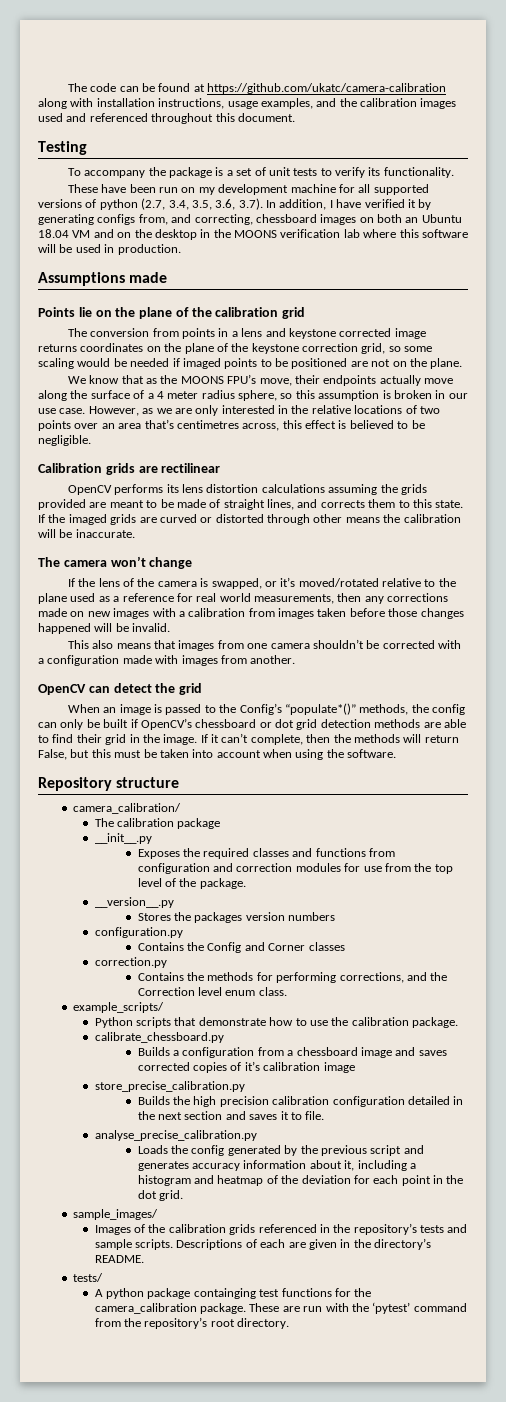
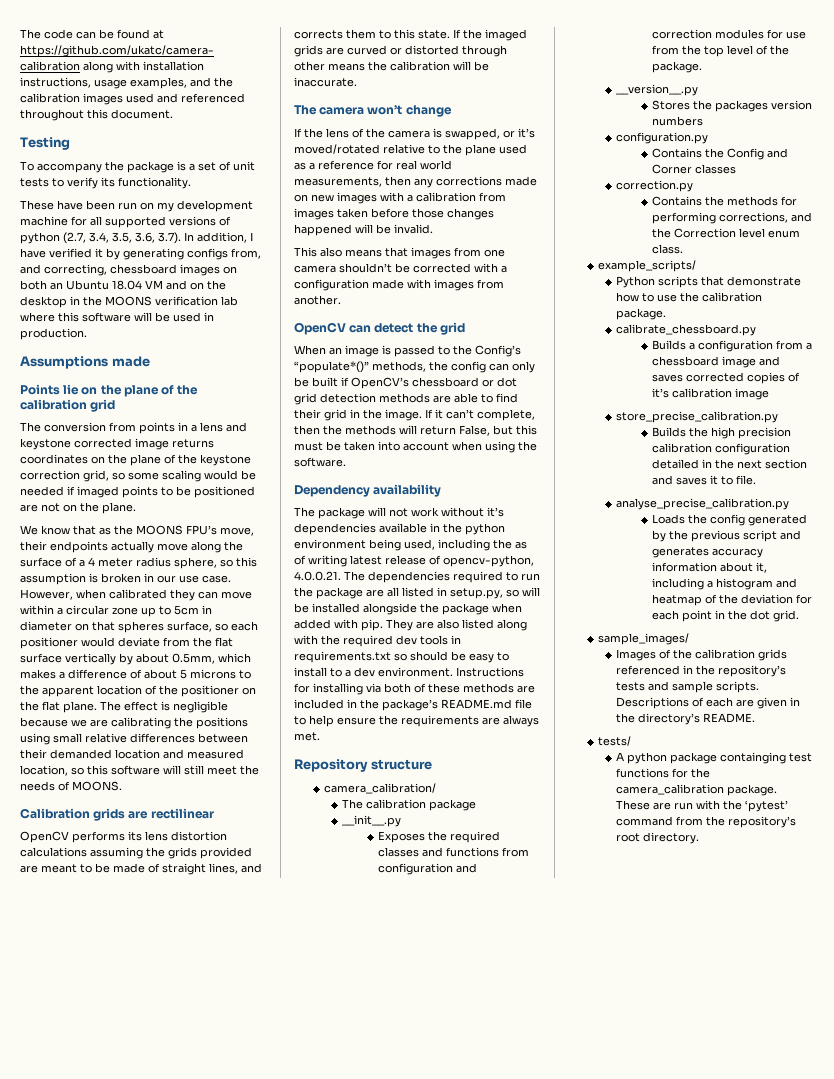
[142,405,440,416] [38,419,425,431] [38,435,91,446] as we are only interested in the relative locations of two points over an area that’s centimetres across, this effect is believed to be negligible. -> [76,589,252,601] [20,605,212,617] [20,621,258,633] [20,637,233,649] [20,653,251,665] [20,669,251,679] [20,685,256,697] [20,701,228,713] [20,717,248,729] [20,733,248,745] [20,749,244,759] [20,765,259,776] [20,781,122,791] when calibrated they can move within a circular zone up to 5cm in diameter on that spheres surface, so each positioner would deviate from the flat surface vertically by about 0.5mm, which makes a difference of about 5 microns to the apparent location of the positioner on the flat plane. The effect is negligible because we are calibrating the positions using small relative differences between their demanded location and measured location, so this software will still meet the needs of MOONS.
(397, 753) none -> [294,484,442,497] [294,507,504,519] [294,523,505,535] [294,539,527,551] [294,555,534,567] [294,571,540,583] [294,587,540,599] [294,603,522,615] [294,619,527,631] [294,635,461,647] [294,651,509,663] [294,667,524,677] [294,683,535,695] [294,699,532,711] [294,715,539,727] [294,732,320,741] // Dependency availability // The package will not work without it’s dependencies available in the python environment being used, including the as of writing latest release of opencv-python, 4.0.0.21. The dependencies required to run the package are all listed in setup.py, so will be installed alongside the package when added with pip. They are also listed along with the required dev tools in requirements.txt so should be easy to install to a dev environment. Instructions for installing via both of these methods are included in the package’s README.md file to help ensure the requirements are always met.

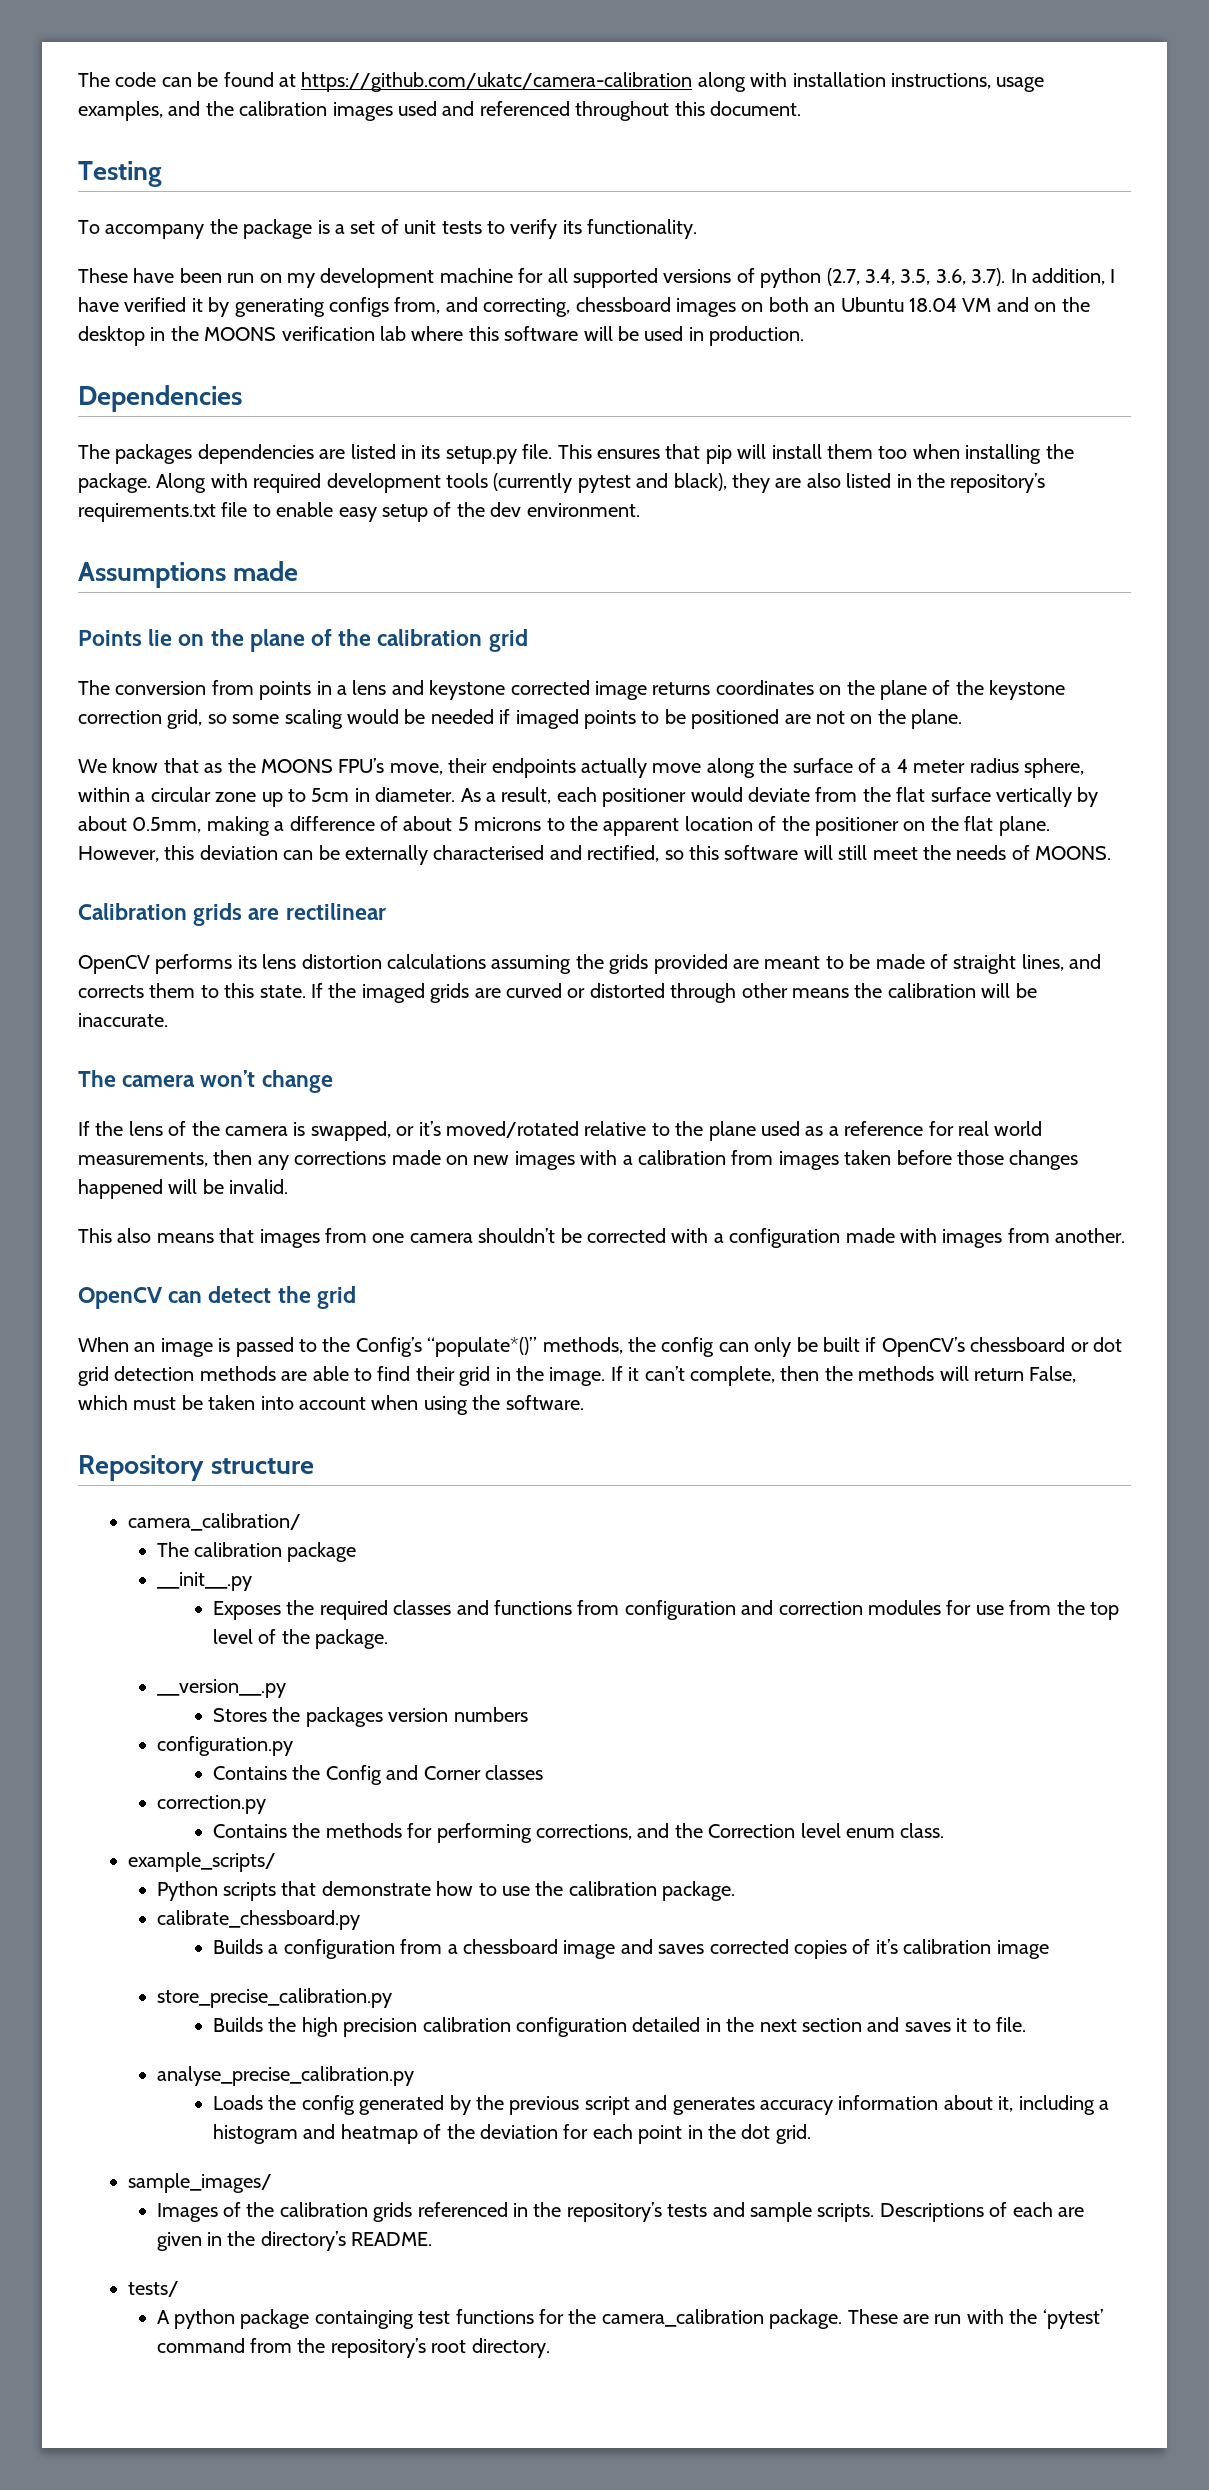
(87, 334) none -> [78,385,242,412] [78,444,1074,464] [78,473,1046,493] [78,502,640,522] // Dependencies // The packages dependencies are listed in its setup.py file. This ensures that pip will install them too when installing the package. Along with required development tools (currently pytest and black), they are also listed in the repository’s requirements.txt file to enable easy setup of the dev environment.
[220,557,257,567] [20,573,231,585] [20,589,252,601] so this assumption is broken in our use case. However, when calibrated they can move -> (1084, 768) none
[20,621,228,633] diameter on that spheres surface, so -> [375,787,552,804] diameter. As a result,
[218,653,251,663] [20,669,56,679] which makes -> [206,816,270,836] making
[100,701,228,713] [20,717,248,729] [20,733,248,745] [20,749,244,759] [20,765,68,776] The effect is negligible because we are calibrating the positions using small relative differences between their demanded location and measured location, -> [78,845,660,865] However, this deviation can be externally characterised and rectified,
[493,425,537,435] but this -> [78,1395,128,1410] which
[294,484,442,497] [294,507,504,519] [294,523,505,535] [294,539,527,551] [294,555,534,567] [294,571,540,583] [294,587,540,599] [294,603,522,615] [294,619,527,631] [294,635,461,647] [294,651,509,663] [294,667,524,677] [294,683,535,695] [294,699,532,711] [294,715,539,727] [294,732,320,741] // Dependency availability // The package will not work without it’s dependencies available in the python environment being used, including the as of writing latest release of opencv-python, 4.0.0.21. The dependencies required to run the package are all listed in setup.py, so will be installed alongside the package when added with pip. They are also listed along with the required dev tools in requirements.txt so should be easy to install to a dev environment. Instructions for installing via both of these methods are included in the package’s README.md file to help ensure the requirements are always met. -> (584, 1402) none

